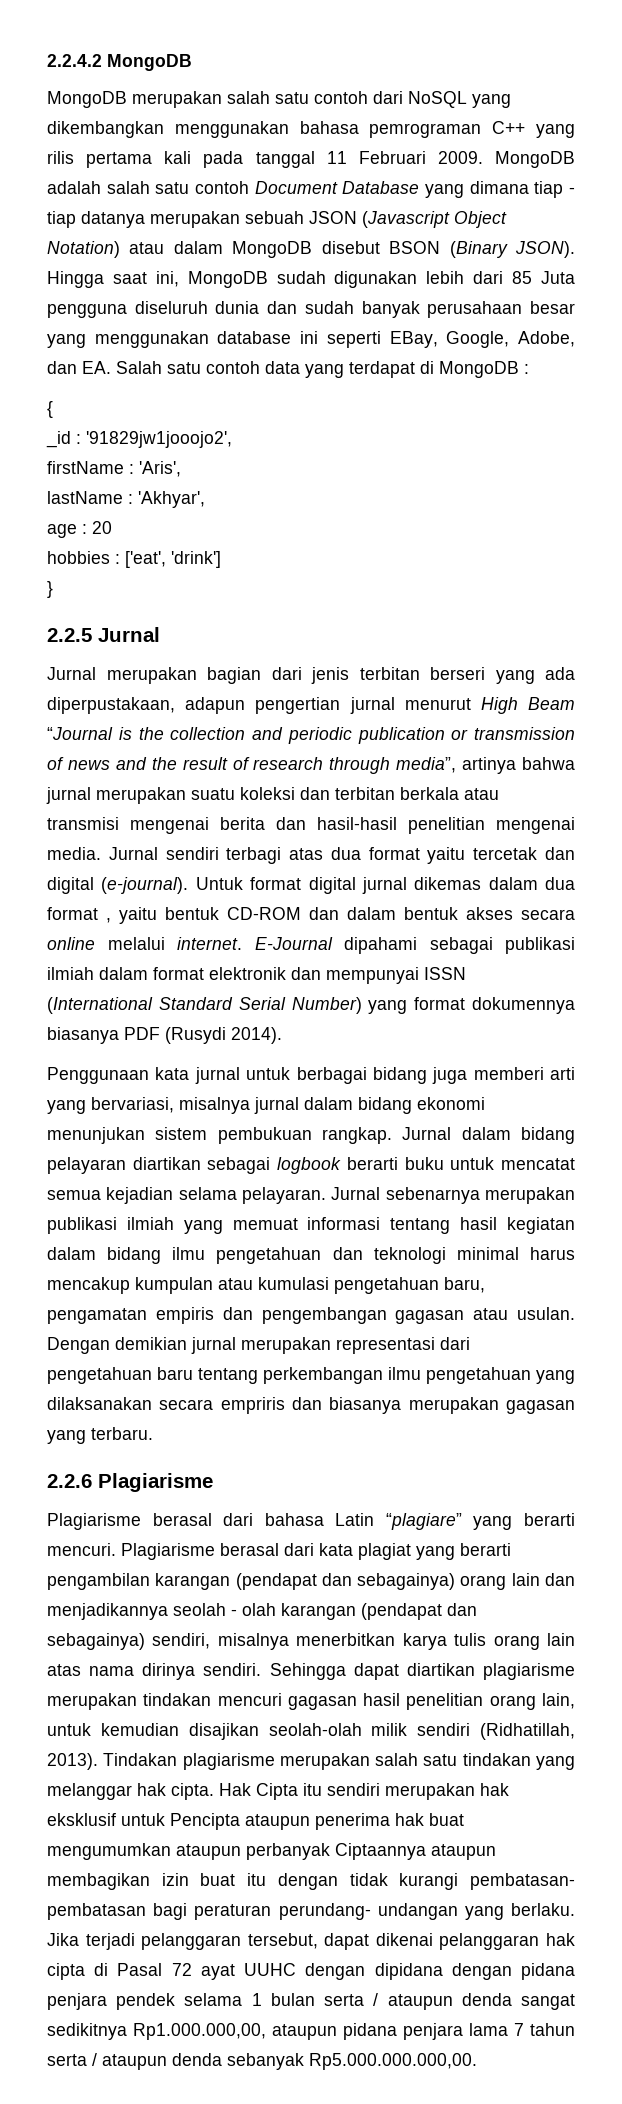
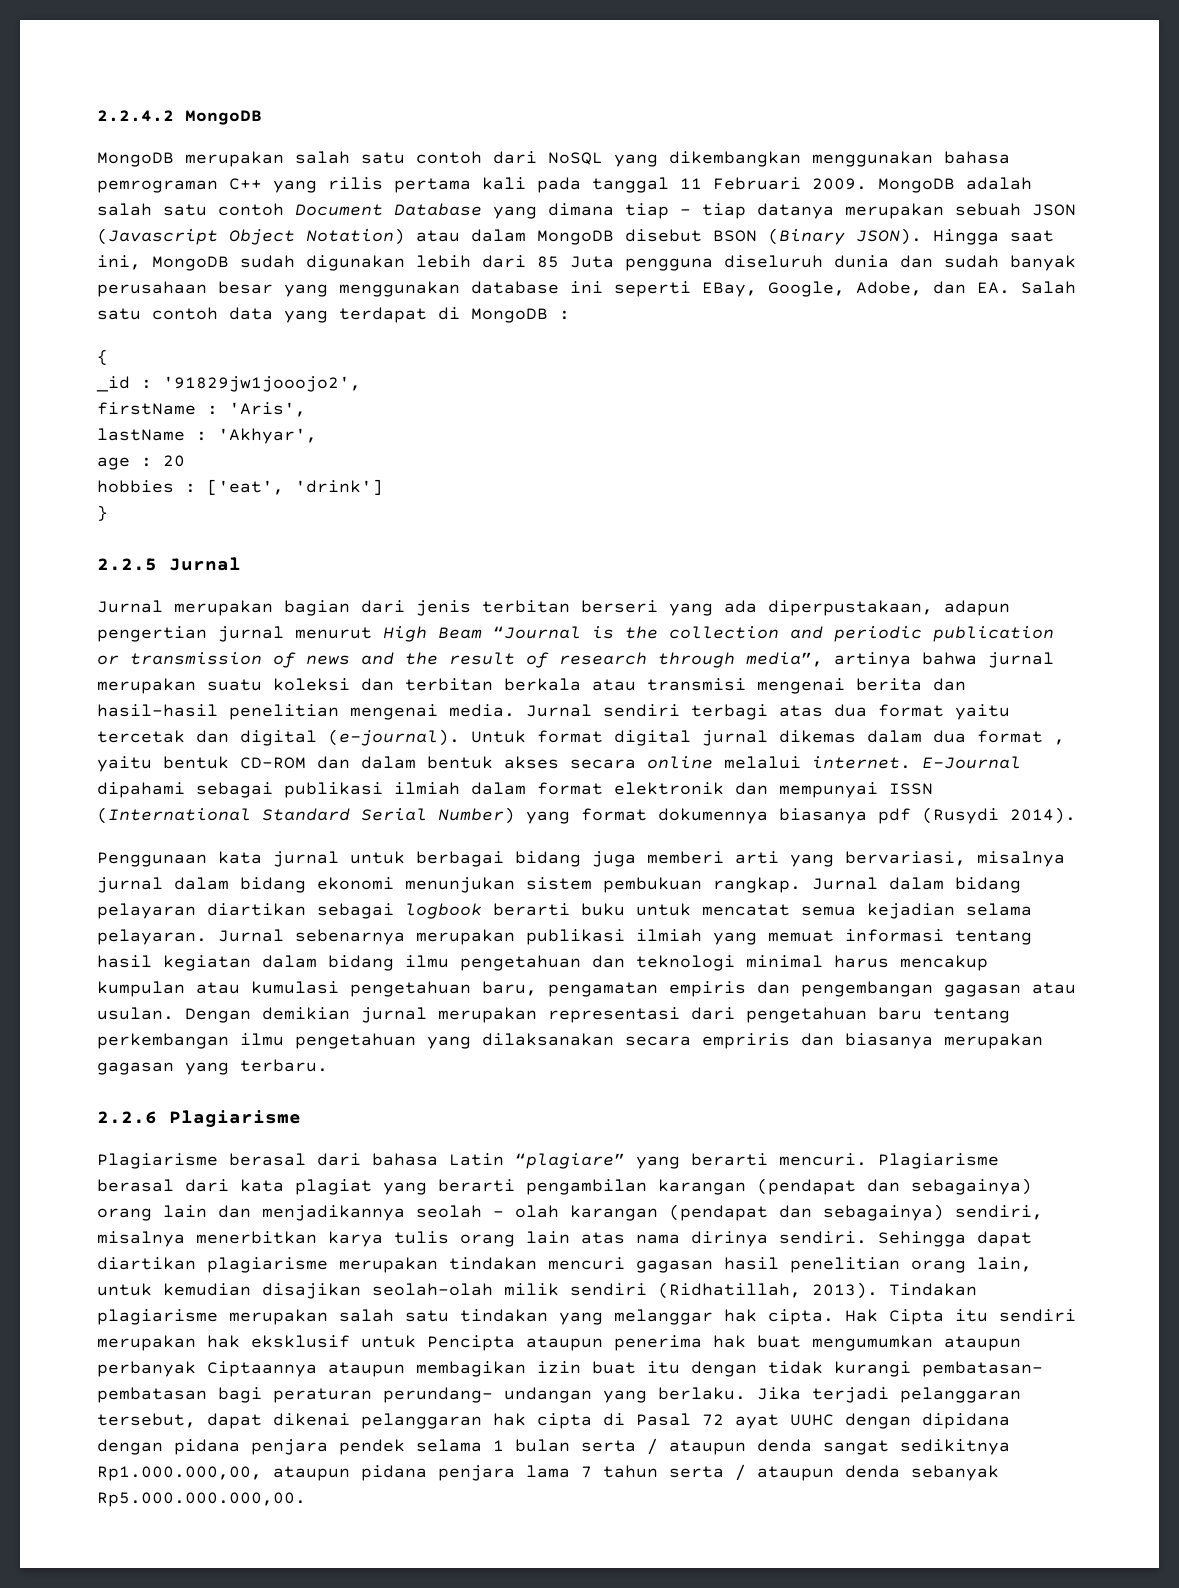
[124,1027,160,1040] PDF -> [878,808,911,824] pdf

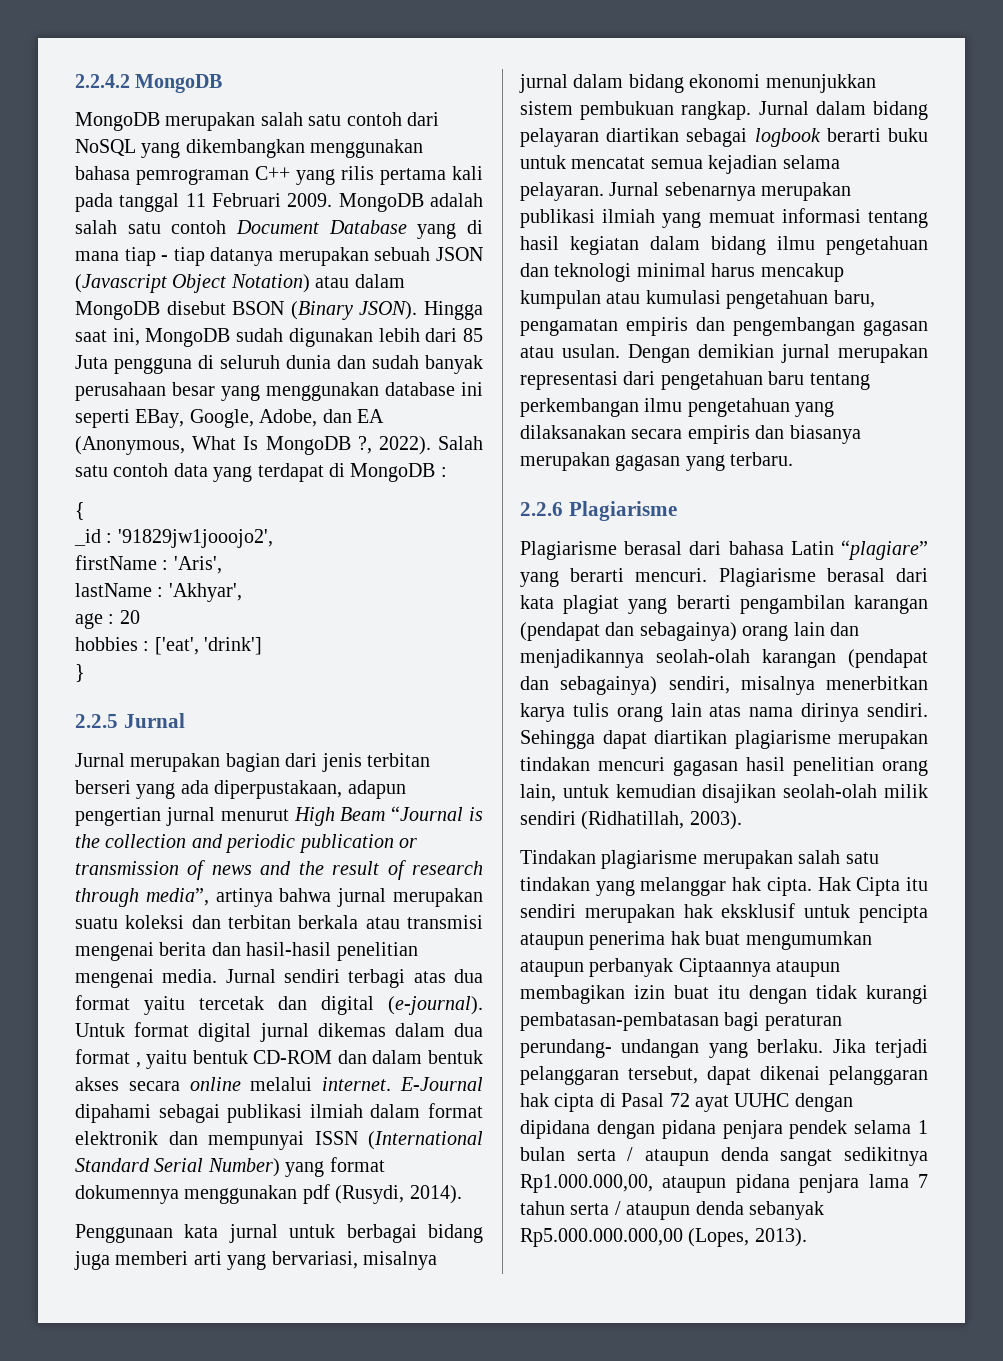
[548,203,614,216] dimana -> [467,220,484,234] [75,251,119,261] di mana
[724,255,823,268] diseluruh -> [198,355,280,369] di seluruh
[977,282,1010,294] EA. -> [357,409,384,423] [75,436,431,455] EA (Anonymous, What Is MongoDB ?, 2022).
[779,807,999,824] biasanya pdf (Rusydi -> [184,1184,405,1204] menggunakan pdf (Rusydi,
[405,877,515,893] menunjukan -> [765,74,876,93] menunjukkan
[702,1033,790,1049] empriris -> [687,425,750,444] empiris
[416,1205,559,1218] seolah - olah -> [656,649,750,663] seolah-olah
[812,1282,878,1299] 2013). -> [689,811,742,830] 2003). //
[427,1335,515,1351] Pencipta -> [859,904,928,923] pencipta
[922,1361,1043,1377] [97,1387,207,1403] pembatasan- pembatasan -> [520,1012,719,1031] pembatasan-pembatasan
[97,1492,306,1507] Rp5.000.000.000,00. -> [520,1228,807,1247] Rp5.000.000.000,00 (Lopes, 2013).

